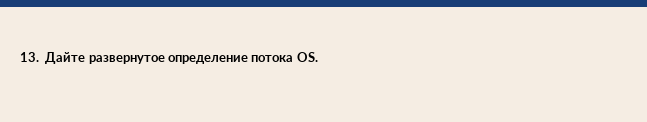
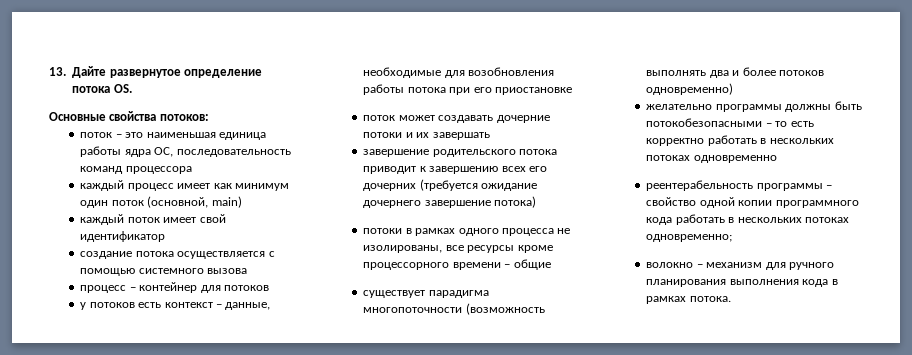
(318, 57) none -> [49,111,209,121] [80,132,266,140] [80,146,291,157] [80,166,192,174] [80,180,289,191] [80,196,242,208] [80,214,226,225] [80,231,166,242] [80,251,275,259] [80,268,248,276] [80,282,269,293] [80,302,271,310] [363,67,555,78] [363,84,572,95] [363,115,550,123] [363,132,490,140] [363,149,558,157] [363,166,547,174] [363,179,538,191] [363,196,537,208] [363,228,571,236] [363,245,553,253] [363,259,551,270] [363,290,489,298] [363,303,545,315] [646,67,824,78] [646,83,734,95] [646,101,862,112] [646,118,814,127] [646,135,834,146] [646,155,777,163] [646,180,833,191] [646,197,859,208] [646,214,849,225] [646,234,733,242] [646,262,834,270] [646,279,838,287] [646,296,731,304] // Основные свойства потоков: // поток – это наименьшая единица работы ядра ОС, последовательность команд процессора // каждый процесс имеет как минимум один поток (основной, main) // каждый поток имеет свой идентификатор // создание потока осуществляется с помощью системного вызова // процесс – контейнер для потоков // у потоков есть контекст – данные, необходимые для возобновления работы потока при его приостановке // поток может создавать дочерние потоки и их завершать // завершение родительского потока приводит к завершению всех его дочерних (требуется ожидание дочернего завершение потока) // потоки в рамках одного процесса не изолированы, все ресурсы кроме процессорного времени – общие // существует парадигма многопоточности (возможность выполнять два и более потоков одновременно) // желательно программы должны быть потокобезопасными – то есть корректно работать в нескольких потоках одновременно // реентерабельность программы – свойство одной копии программного кода работать в нескольких потоках одновременно; // волокно – механизм для ручного планирования выполнения кода в рамках потока.

